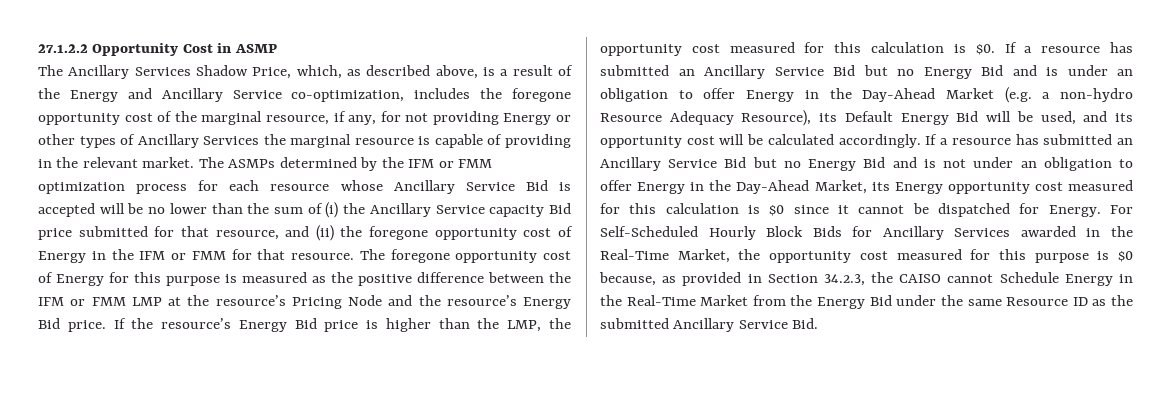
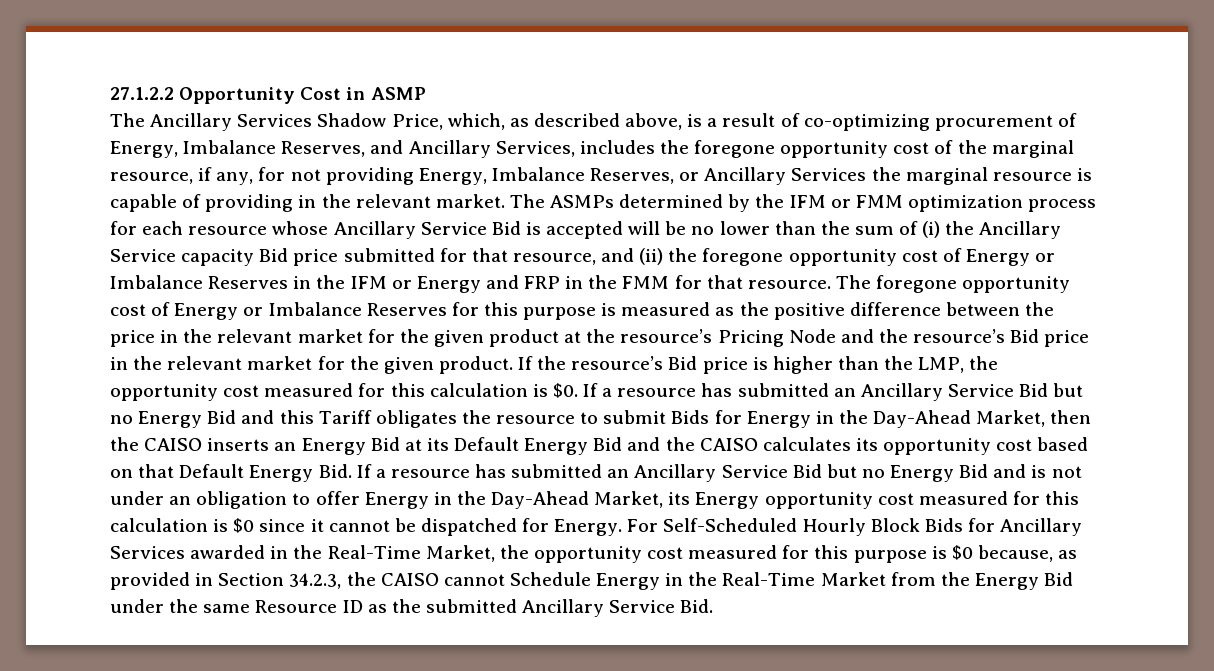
[38,88,405,102] the Energy and Ancillary Service co-optimization, -> [803,113,1077,131] [110,140,575,158] co-optimizing procurement of Energy, Imbalance Reserves, and Ancillary Services,
[503,113,571,125] [38,134,136,148] Energy or other types of -> [418,167,700,185] Energy, Imbalance Reserves, or
(86, 257) none -> [1035,253,1056,262] [110,275,289,289] or Imbalance Reserves
(186, 256) none -> [416,275,618,293] Energy and FRP in the
(104, 280) none -> [243,302,447,316] or Imbalance Reserves
[38,297,162,306] IFM or FMM LMP -> [110,329,560,347] price in the relevant market for the given product
[523,297,571,309] [38,318,106,332] Energy Bid price. -> [1010,329,1090,347] [110,356,513,374] Bid price in the relevant market for the given product.
[238,320,287,332] Energy -> (664, 363) none
[1046,65,1133,76] [600,87,1133,103] [600,110,1133,126] [600,134,921,148] is under an obligation to offer Energy in the Day-Ahead Market (e.g. a non-hydro Resource Adequacy Resource), its Default Energy Bid will be used, and its opportunity cost will be calculated accordingly. -> [279,410,1092,428] [110,437,1089,455] [110,464,352,482] this Tariff obligates the resource to submit Bids for Energy in the Day-Ahead Market, then the CAISO inserts an Energy Bid at its Default Energy Bid and the CAISO calculates its opportunity cost based on that Default Energy Bid.

